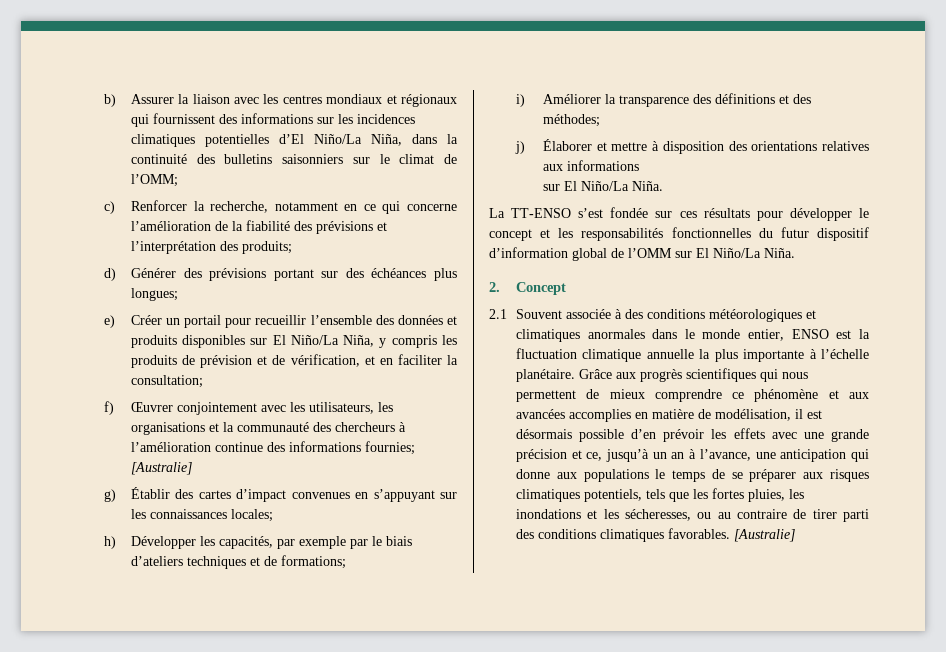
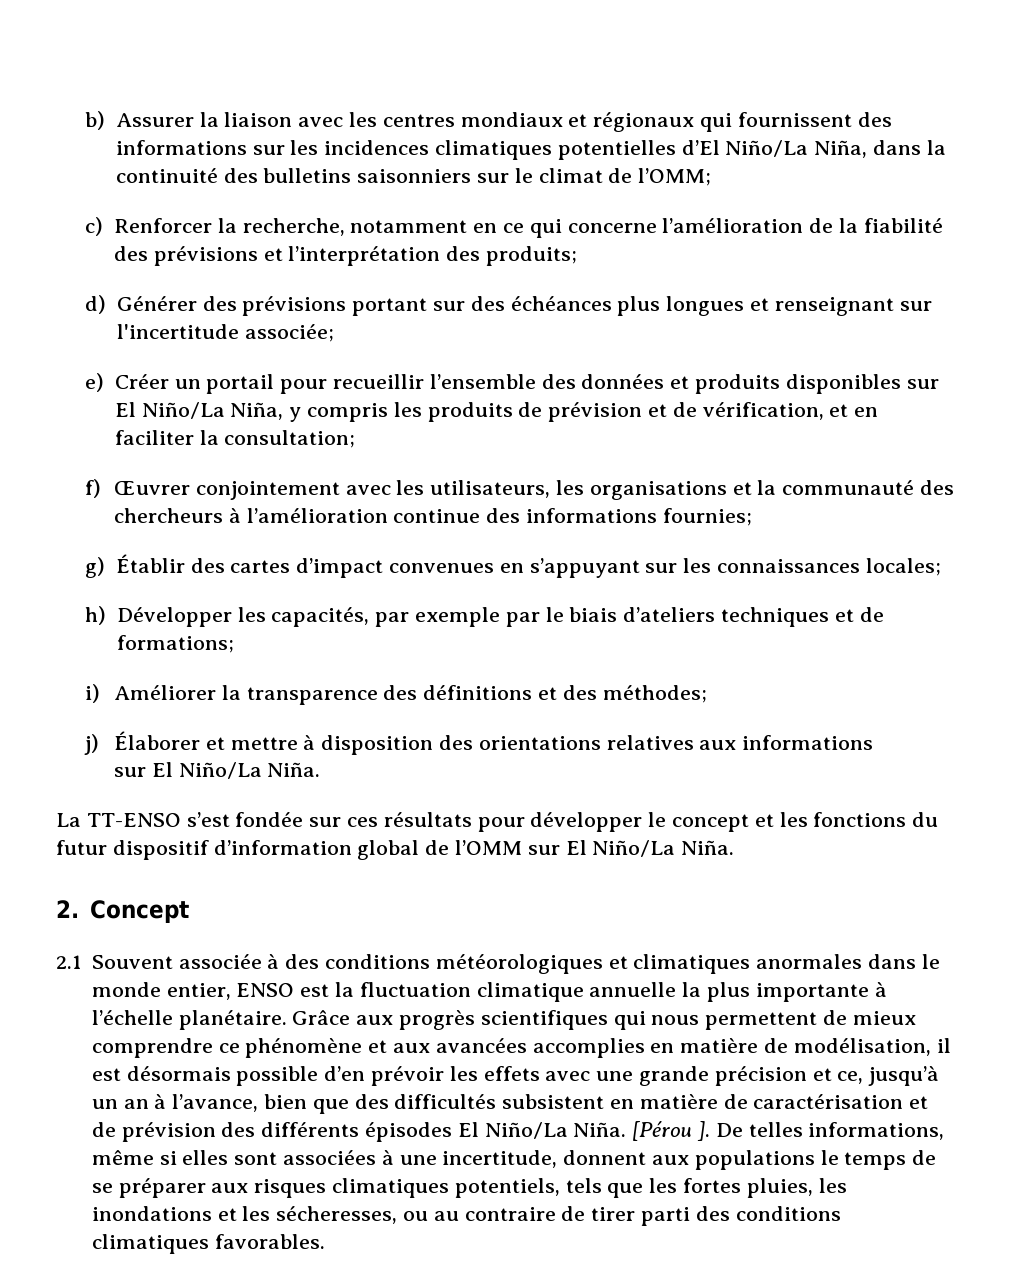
[130,288,178,301] longues; -> [666,296,932,316] [116,324,334,342] longues et renseignant sur l'incertitude associée;
[130,462,192,475] [Australie] -> (752, 517) none
[581,227,751,241] responsabilités fonctionnelles -> [813,812,907,827] fonctions
[755,449,869,462] [515,469,550,479] une anticipation qui donne -> [263,1094,929,1114] [91,1121,945,1142] [91,1150,647,1168] bien que des difficultés subsistent en matière de caractérisation et de prévision des différents épisodes El Niño/La Niña. [Pérou ]. De telles informations, même si elles sont associées à une incertitude, donnent
[733,529,795,542] [Australie] -> (325, 1241) none

